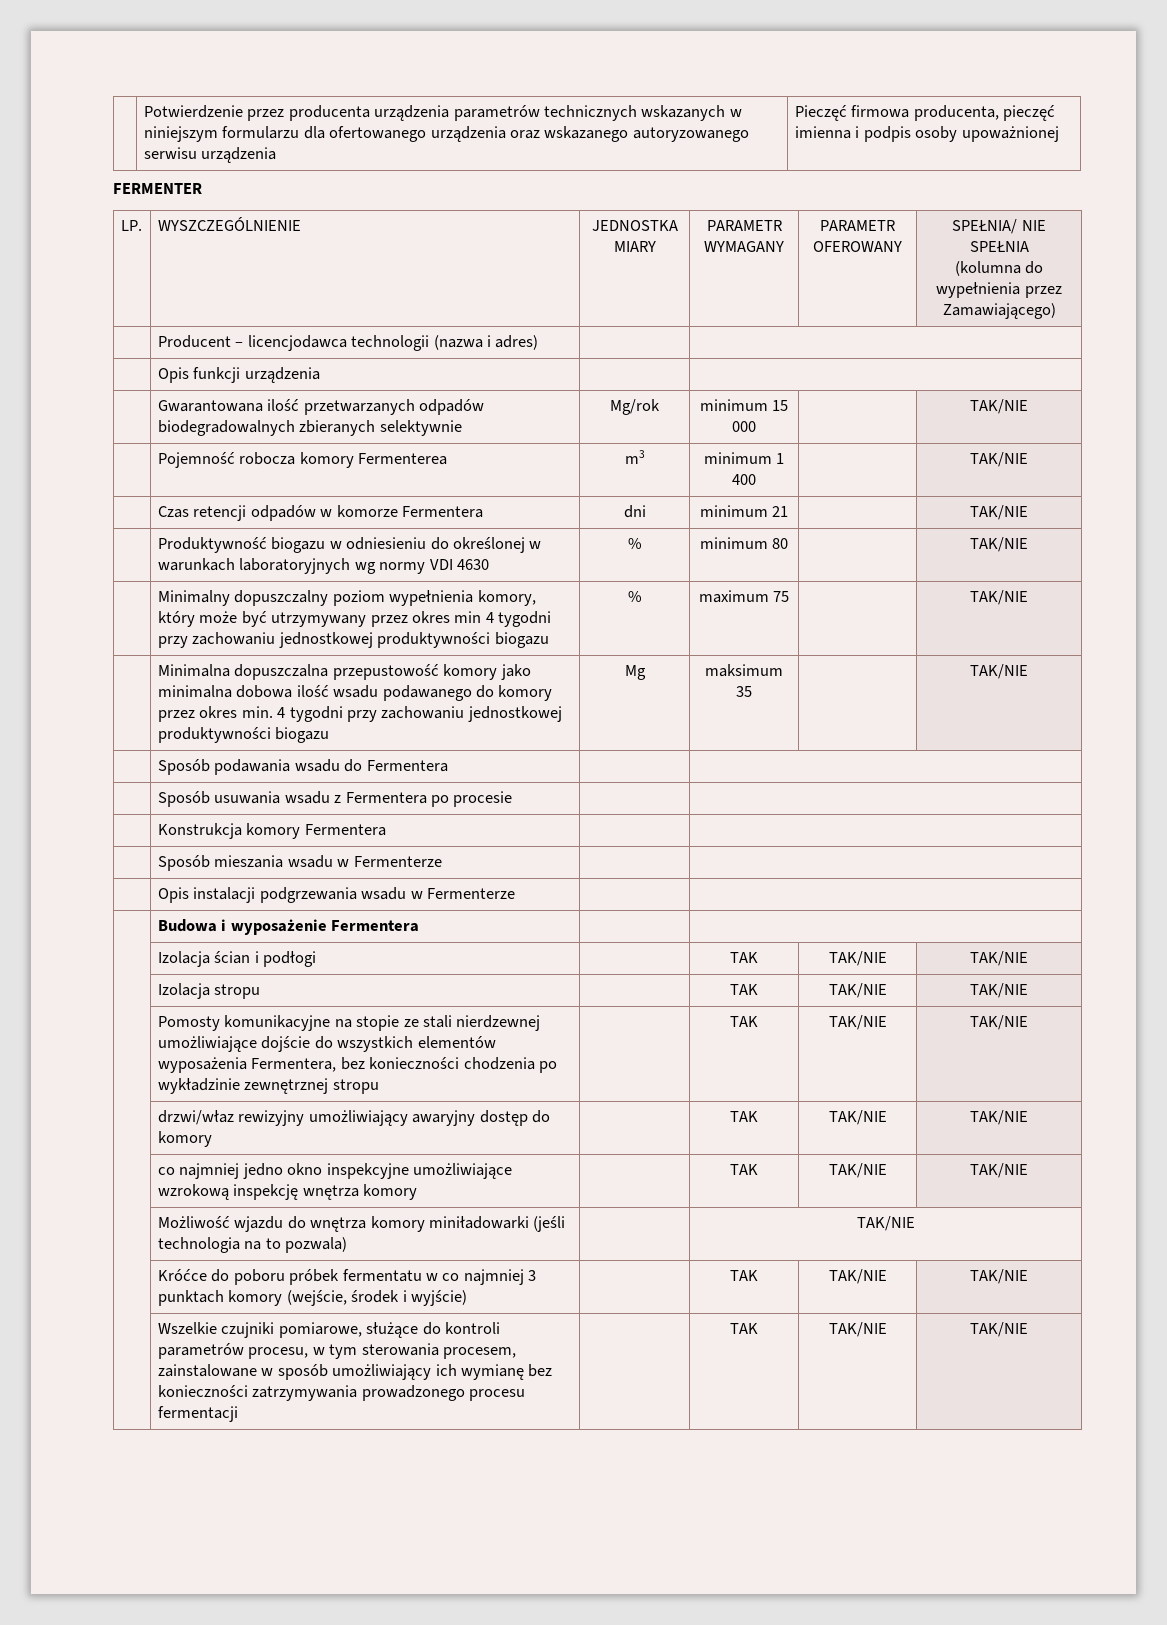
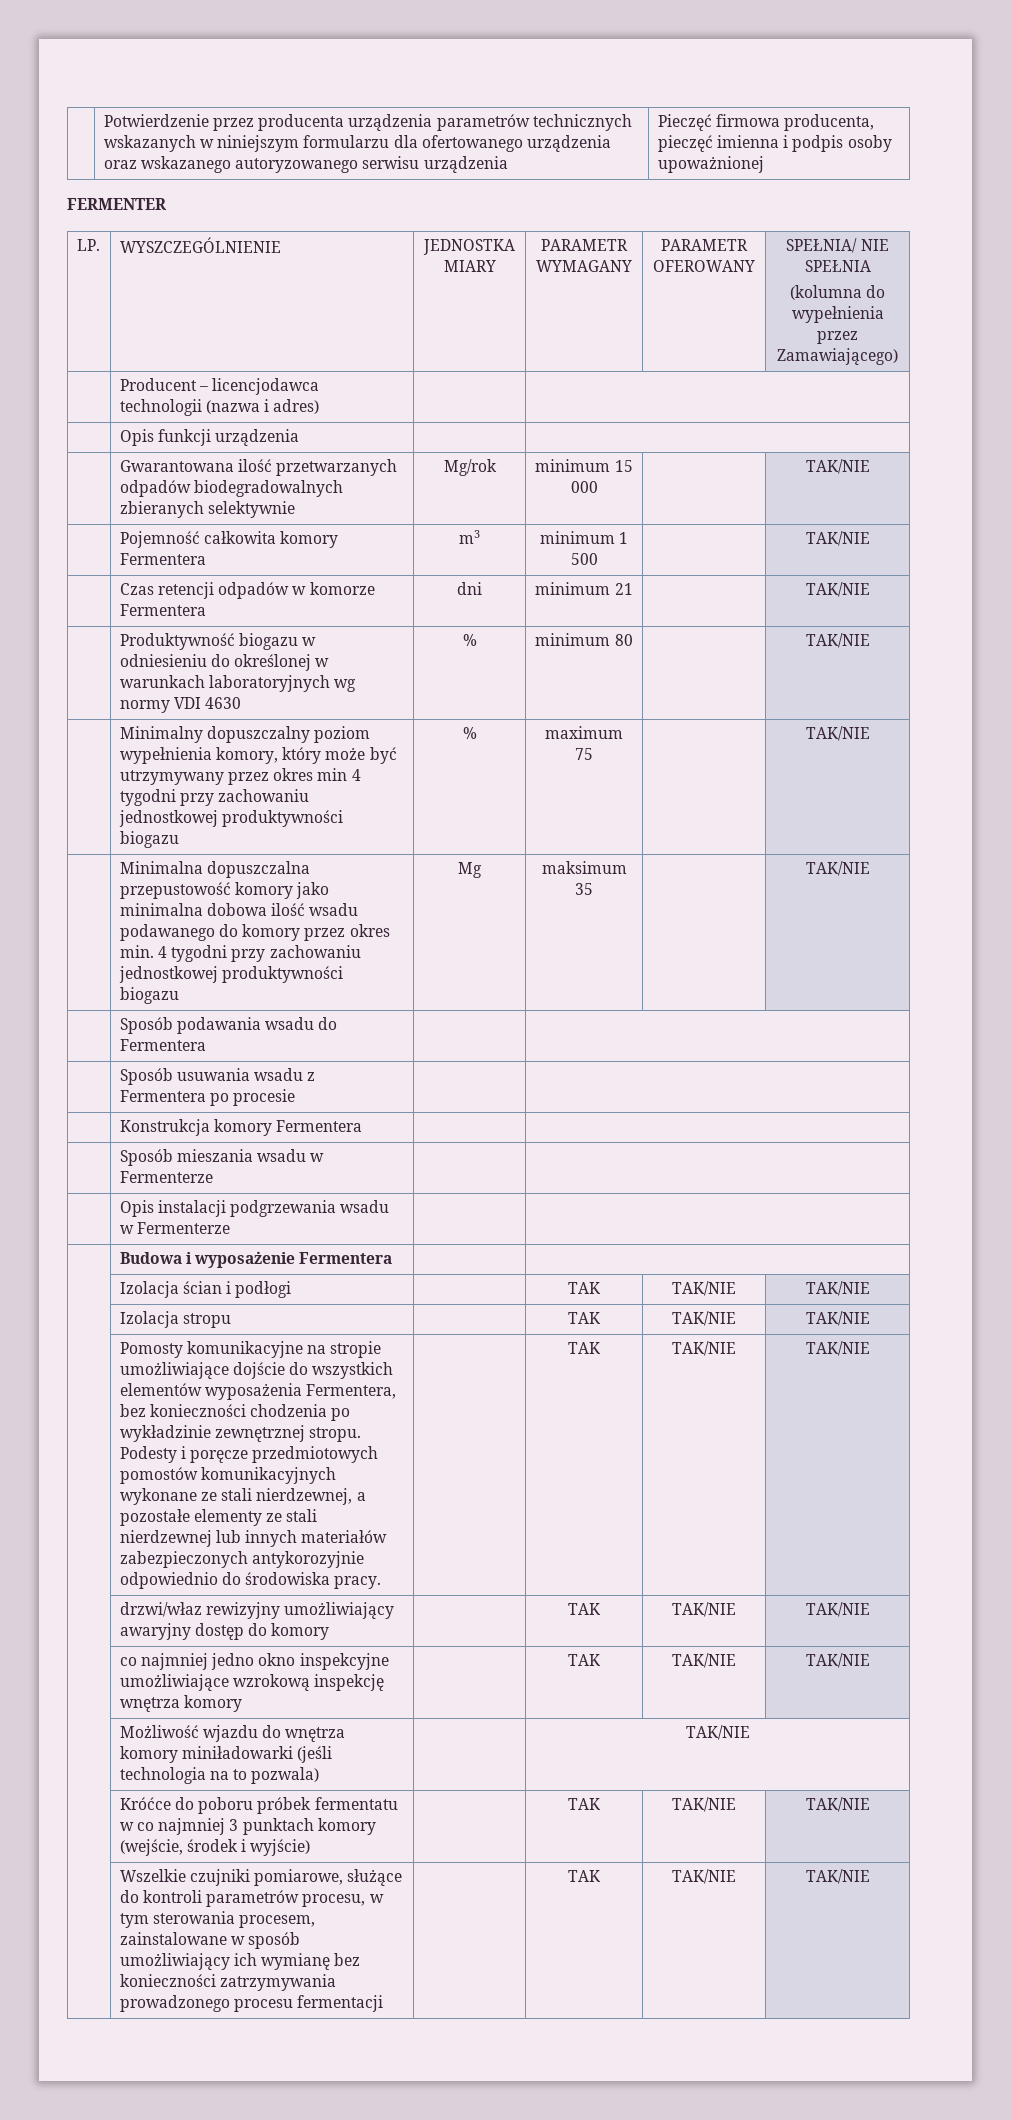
[239,452,448,468] robocza komory Fermenterea -> [204,531,339,548] [119,553,206,565] całkowita komory Fermentera
[732,474,756,485] 400 -> [570,553,598,565] 500
[356,1015,541,1031] stopie ze stali nierdzewnej -> [330,1341,382,1358] stropie
[332,1079,379,1094] stropu -> [309,1427,362,1442] [119,1446,379,1463] [119,1467,337,1484] [119,1488,366,1505] [119,1509,318,1526] [119,1530,388,1547] [119,1551,365,1568] [119,1572,382,1589] stropu. Podesty i poręcze przedmiotowych pomostów komunikacyjnych wykonane ze stali nierdzewnej, a pozostałe elementy ze stali nierdzewnej lub innych materiałów zabezpieczonych antykorozyjnie odpowiednio do środowiska pracy.

